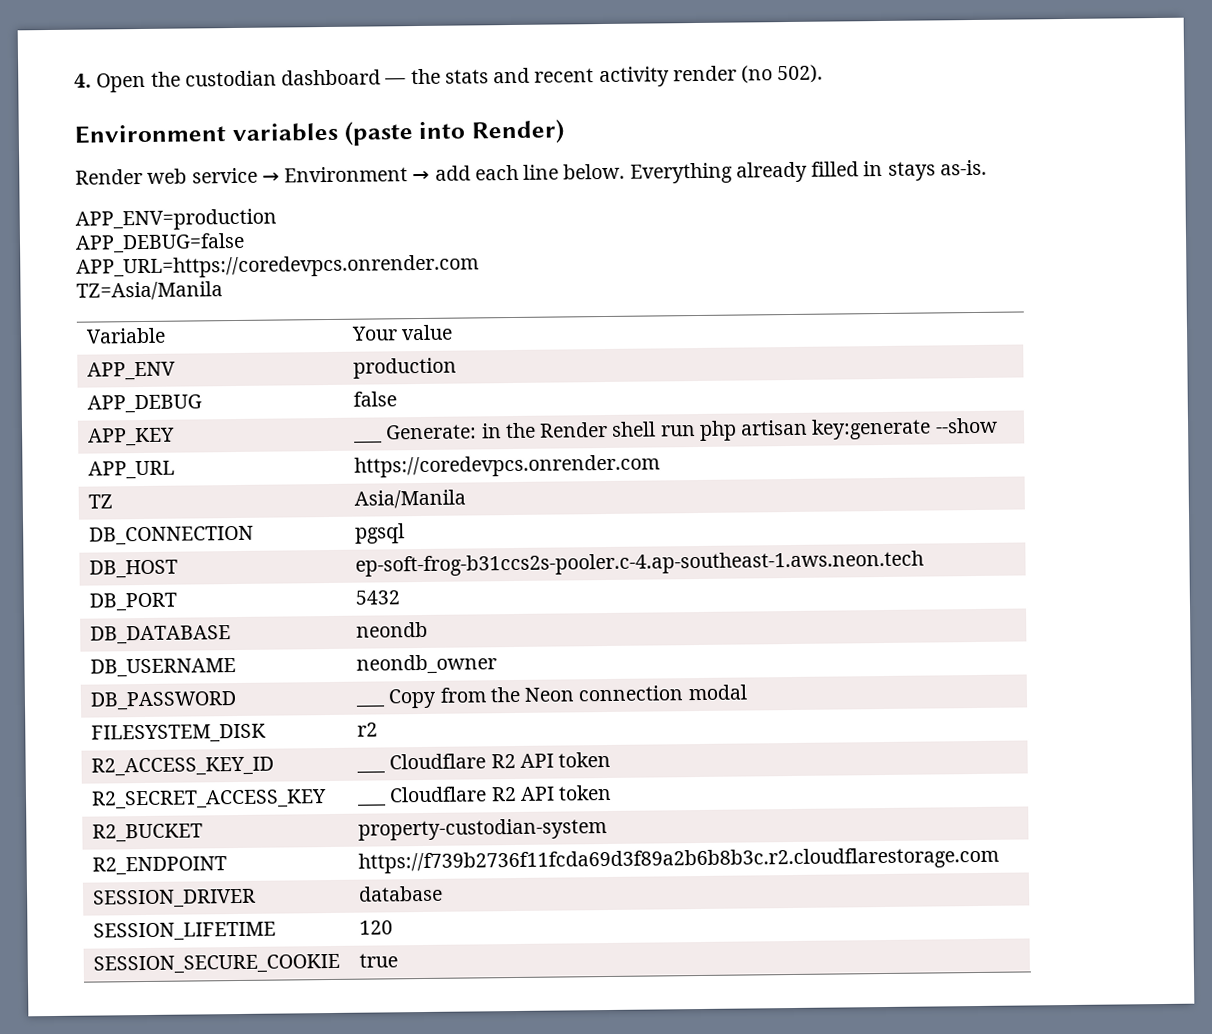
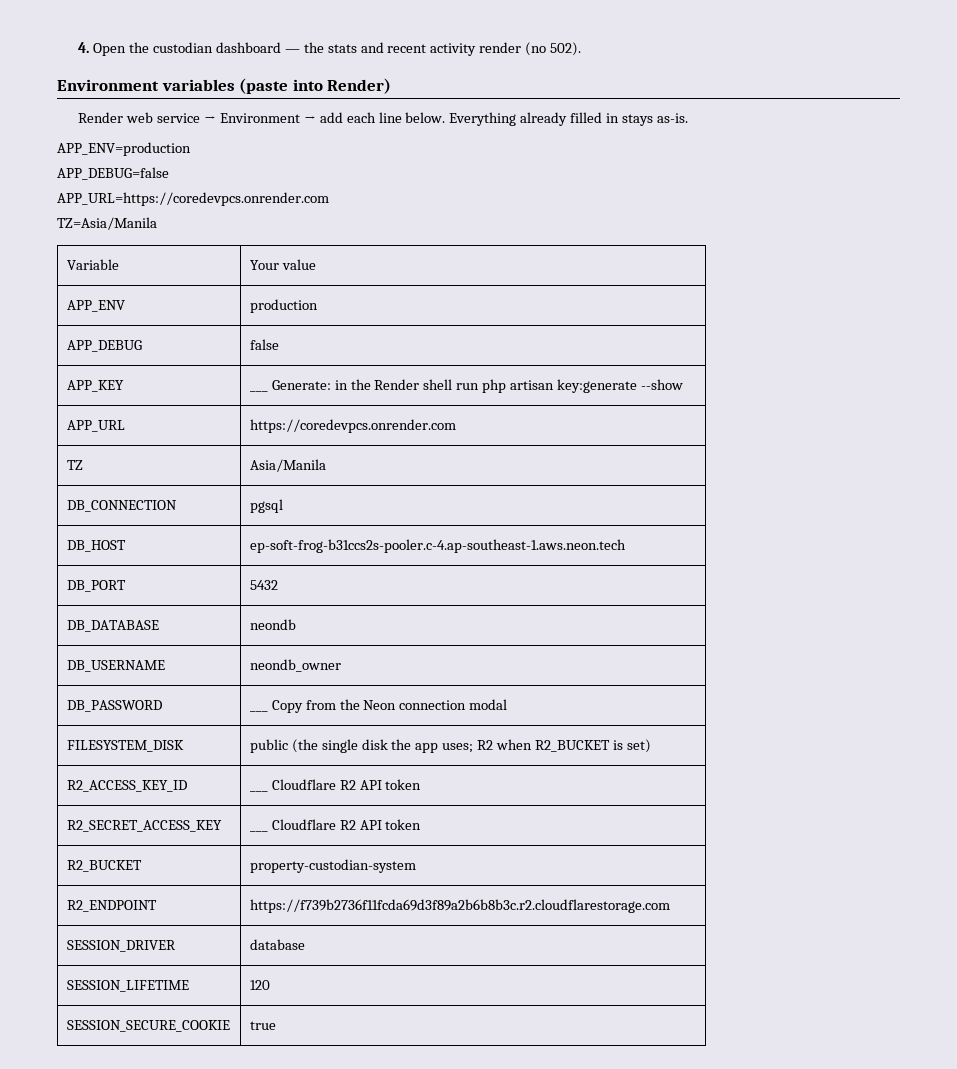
[356,722,378,737] r2 -> [249,739,651,753] public (the single disk the app uses; R2 when R2_BUCKET is set)

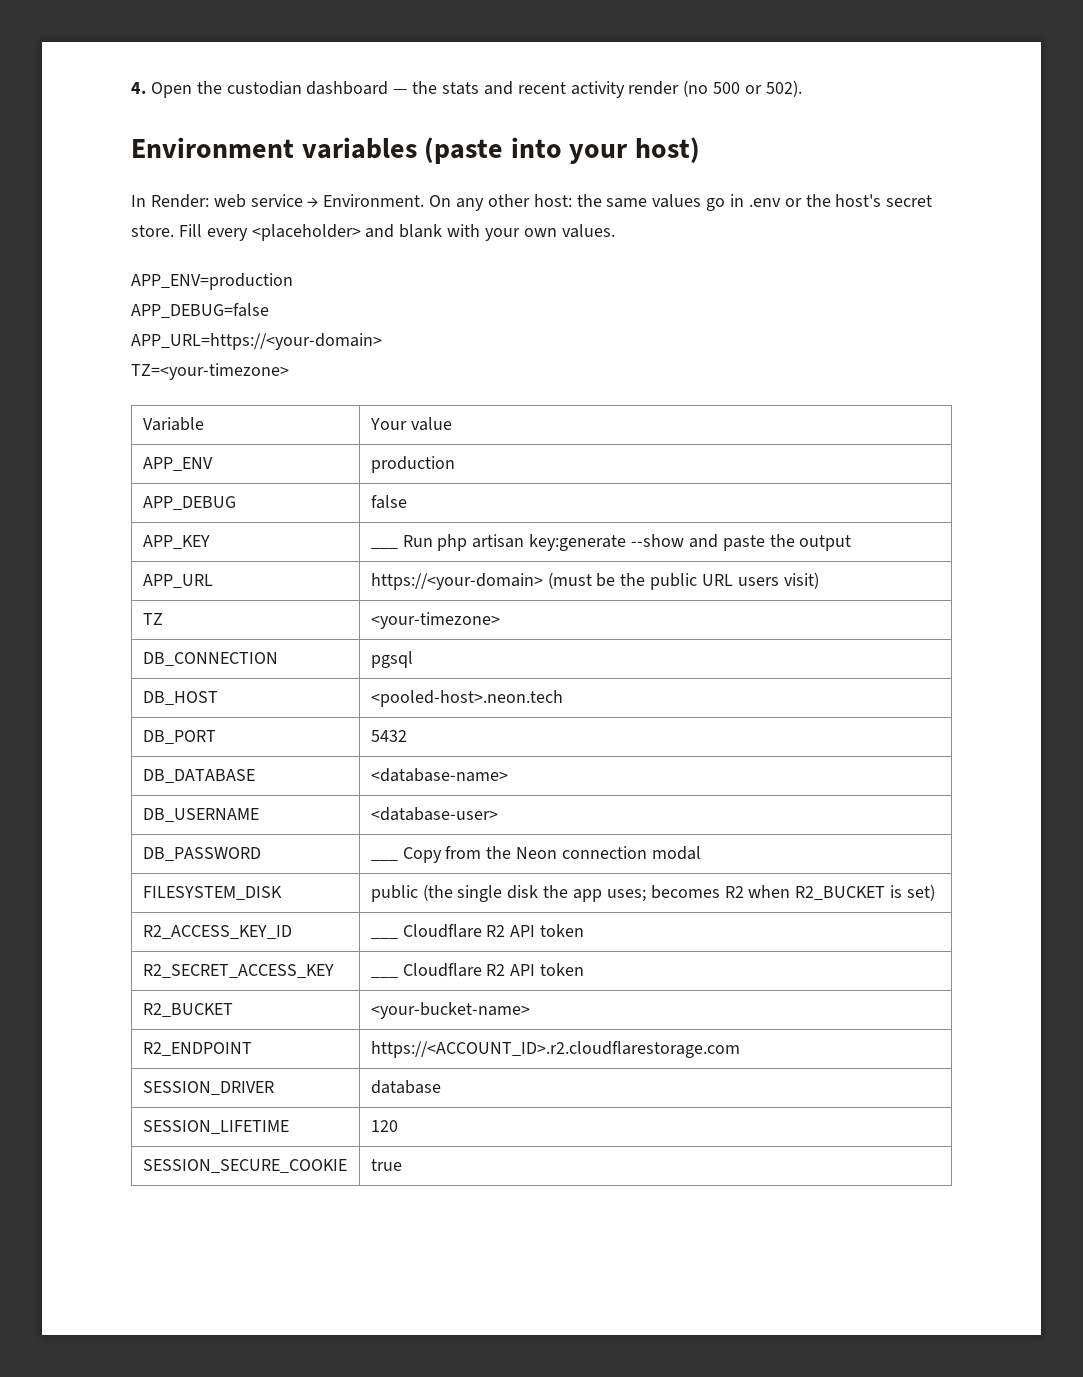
(547, 49) none -> [713,82,763,94] 500 or
[327,78,392,94] [78,112,688,126] Render) // Render web service → Environment → add each line below. Everything already filled in stays as-is. -> [569,137,700,164] [131,194,933,211] [131,224,615,241] your host) // In Render: web service → Environment. On any other host: the same values go in .env or the host's secret store. Fill every <placeholder> and blank with your own values.
[57,192,329,206] [57,217,157,230] APP_URL=https://coredevpcs.onrender.com // TZ=Asia/Manila -> [131,333,382,350] [131,363,289,380] APP_URL=https://<your-domain> // TZ=<your-timezone>
[271,379,683,393] [66,420,125,432] [249,419,456,433] Generate: in the Render shell run php artisan key:generate --show // APP_URL | https://coredevpcs.onrender.com -> [402,534,852,551] [142,574,213,588] [370,572,819,590] Run php artisan key:generate --show and paste the output // APP_URL | https://<your-domain> (must be the public URL users visit)
[249,459,326,472] Asia/Manila -> [370,612,500,629] <your-timezone>
[249,539,626,553] ep-soft-frog-b31ccs2s-pooler.c-4.ap-southeast-1.aws.neon.tech -> [370,690,563,707] <pooled-host>.neon.tech
[249,619,296,630] neondb -> [370,768,508,782] <database-name>
[249,659,341,672] neondb_owner -> [370,807,498,821] <database-user>
(474, 748) none -> [650,885,720,899] becomes
[249,859,416,873] property-custodian-system -> [370,1002,530,1019] <your-bucket-name>
[249,899,670,913] https://f739b2736f11fcda69d3f89a2b6b8b3c.r2.cloudflarestorage.com -> [370,1041,740,1058] https://<ACCOUNT_ID>.r2.cloudflarestorage.com

